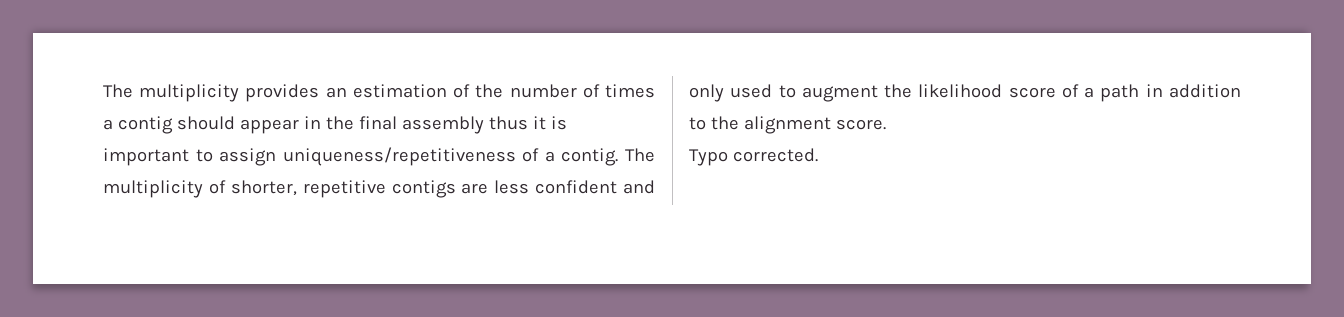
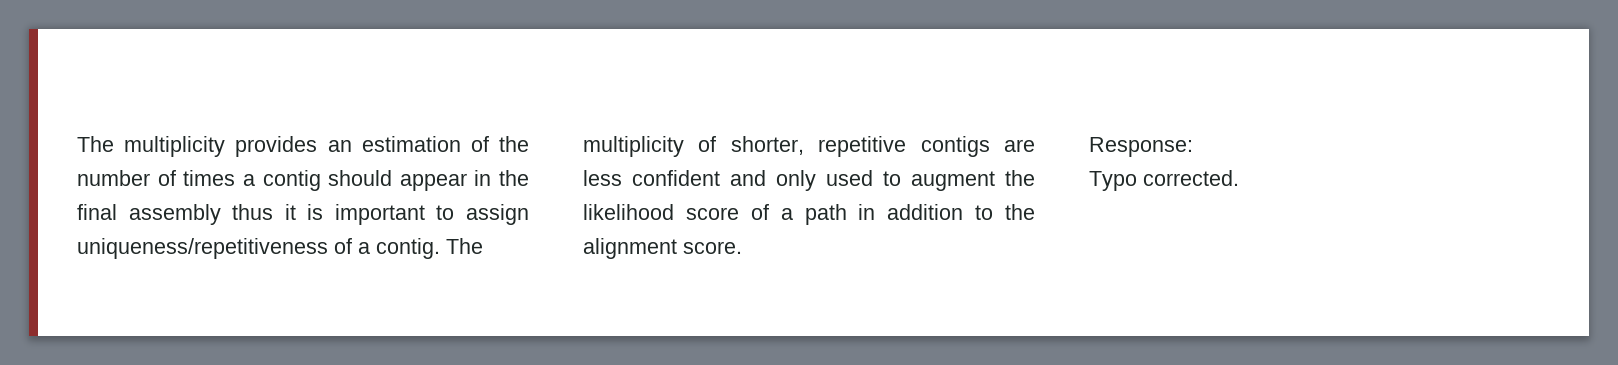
(886, 124) none -> [1089,137,1193,157] // Response:

